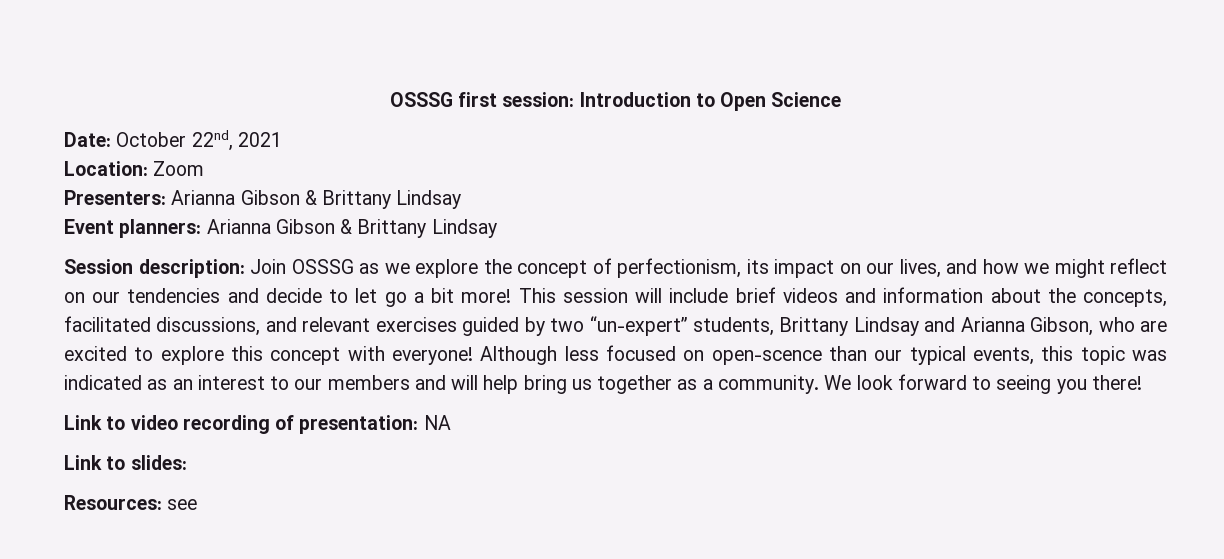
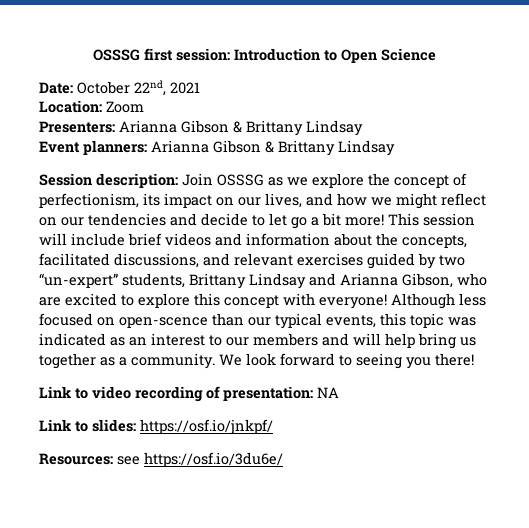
(187, 462) none -> [140,419,273,435] https://osf.io/jnkpf/
(198, 504) none -> [144,452,283,467] https://osf.io/3du6e/

